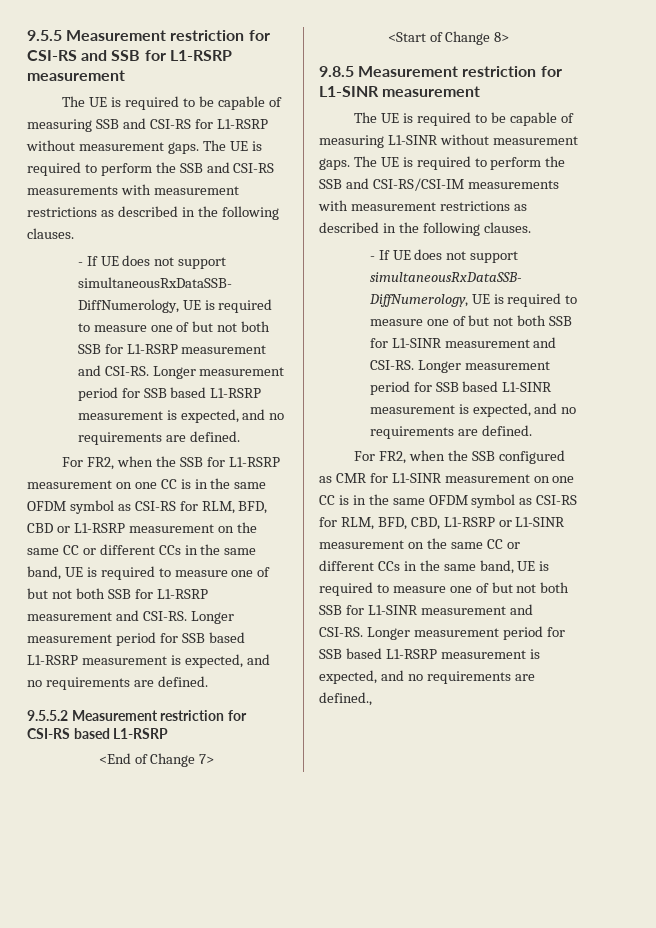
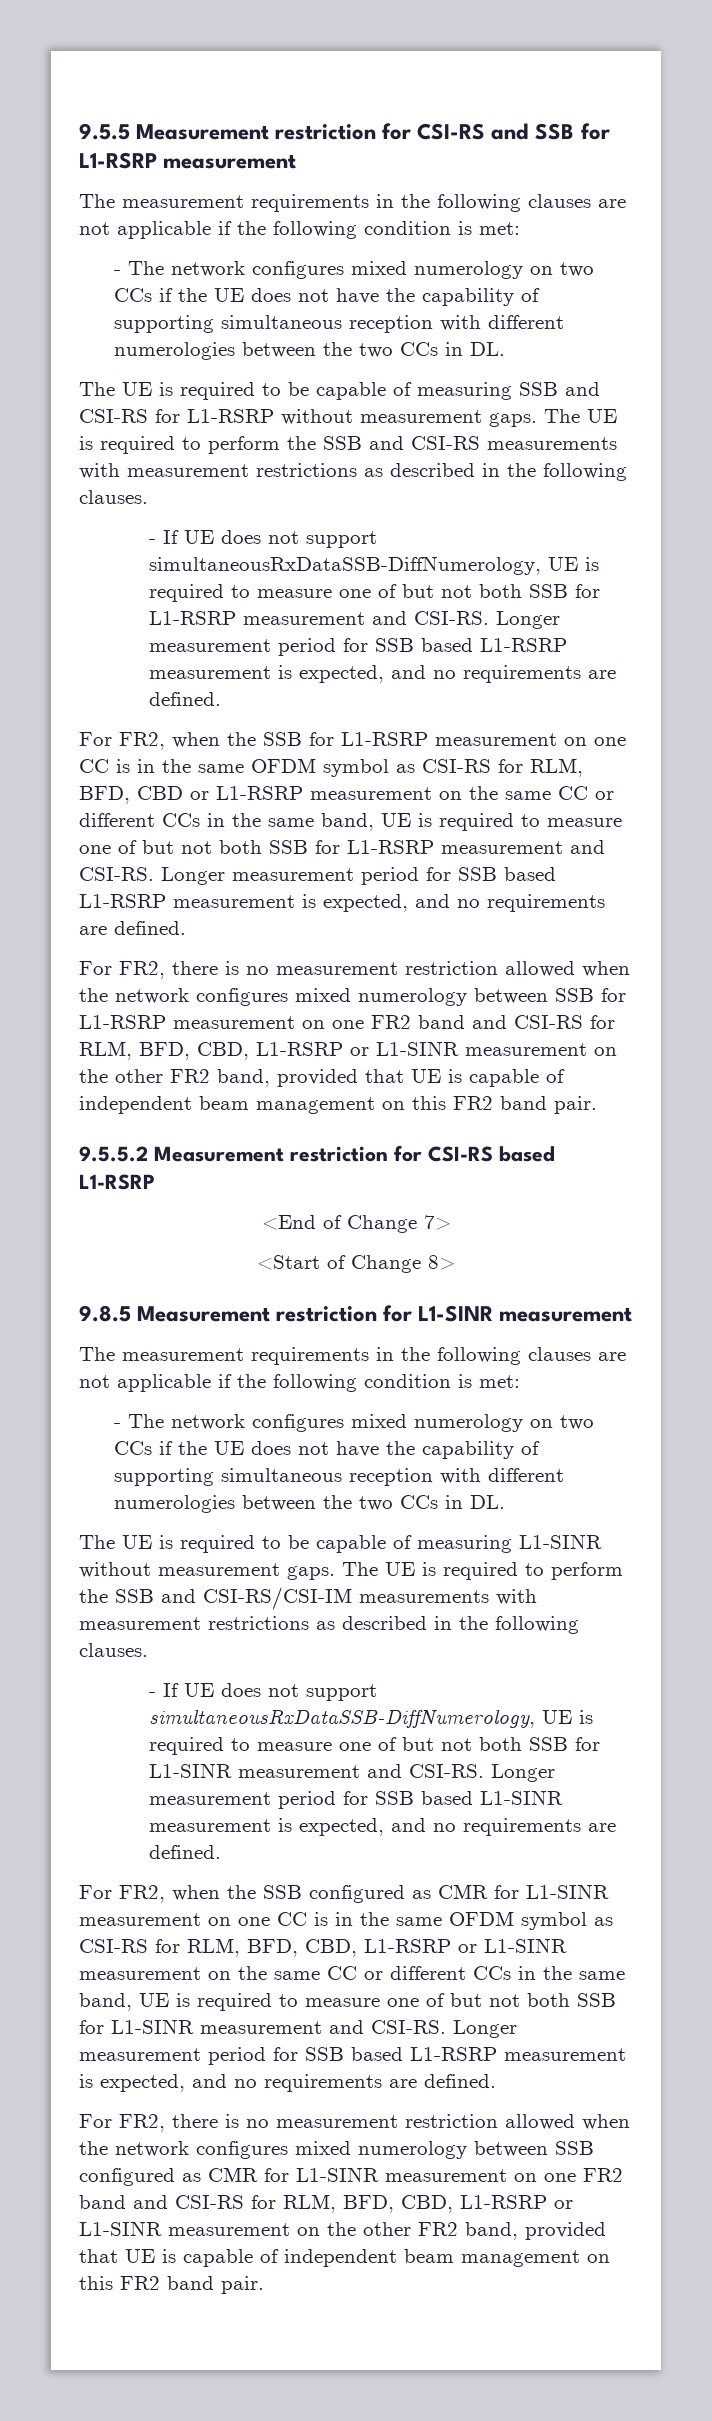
(125, 75) none -> [79,194,626,212] [79,221,520,239] [113,261,594,279] [113,288,540,306] [113,315,564,333] [113,342,505,360] // The measurement requirements in the following clauses are not applicable if the following condition is met: // - The network configures mixed numerology on two CCs if the UE does not have the capability of supporting simultaneous reception with different numerologies between the two CCs in DL.
(208, 681) none -> [79,961,630,979] [79,988,626,1006] [79,1015,615,1029] [79,1041,617,1060] [79,1069,565,1087] [79,1096,597,1114] // For FR2, there is no measurement restriction allowed when the network configures mixed numerology between SSB for L1-RSRP measurement on one FR2 band and CSI-RS for RLM, BFD, CBD, L1-RSRP or L1-SINR measurement on the other FR2 band, provided that UE is capable of independent beam management on this FR2 band pair.
(481, 91) none -> [79,1347,626,1365] [79,1374,520,1392] [113,1414,594,1432] [113,1441,540,1459] [113,1468,564,1486] [113,1495,505,1513] // The measurement requirements in the following clauses are not applicable if the following condition is met: // - The network configures mixed numerology on two CCs if the UE does not have the capability of supporting simultaneous reception with different numerologies between the two CCs in DL.
[319,692,372,706] defined., -> [424,2074,496,2088] [79,2114,630,2132] [79,2141,594,2159] [79,2167,623,2186] [79,2194,573,2213] [79,2221,606,2240] [79,2249,610,2267] [79,2276,264,2294] defined. // For FR2, there is no measurement restriction allowed when the network configures mixed numerology between SSB configured as CMR for L1-SINR measurement on one FR2 band and CSI-RS for RLM, BFD, CBD, L1-RSRP or L1-SINR measurement on the other FR2 band, provided that UE is capable of independent beam management on this FR2 band pair.

